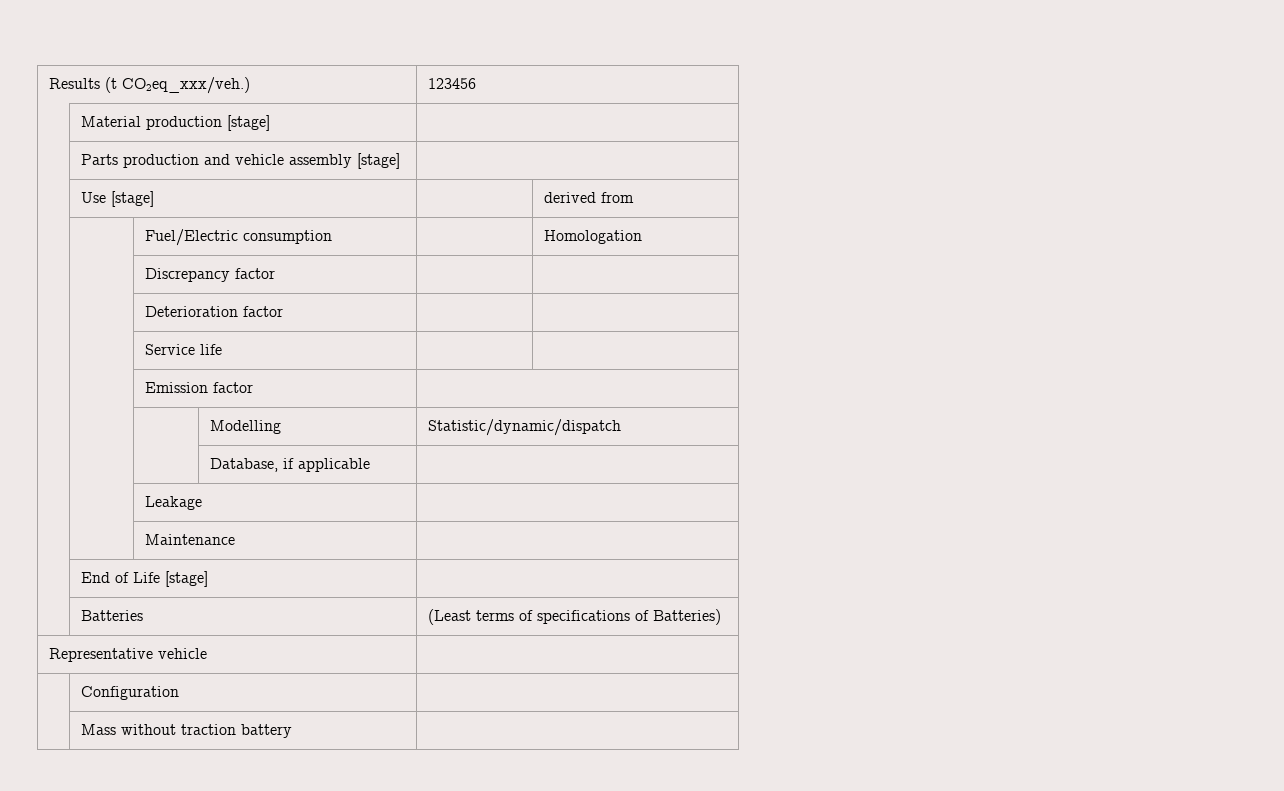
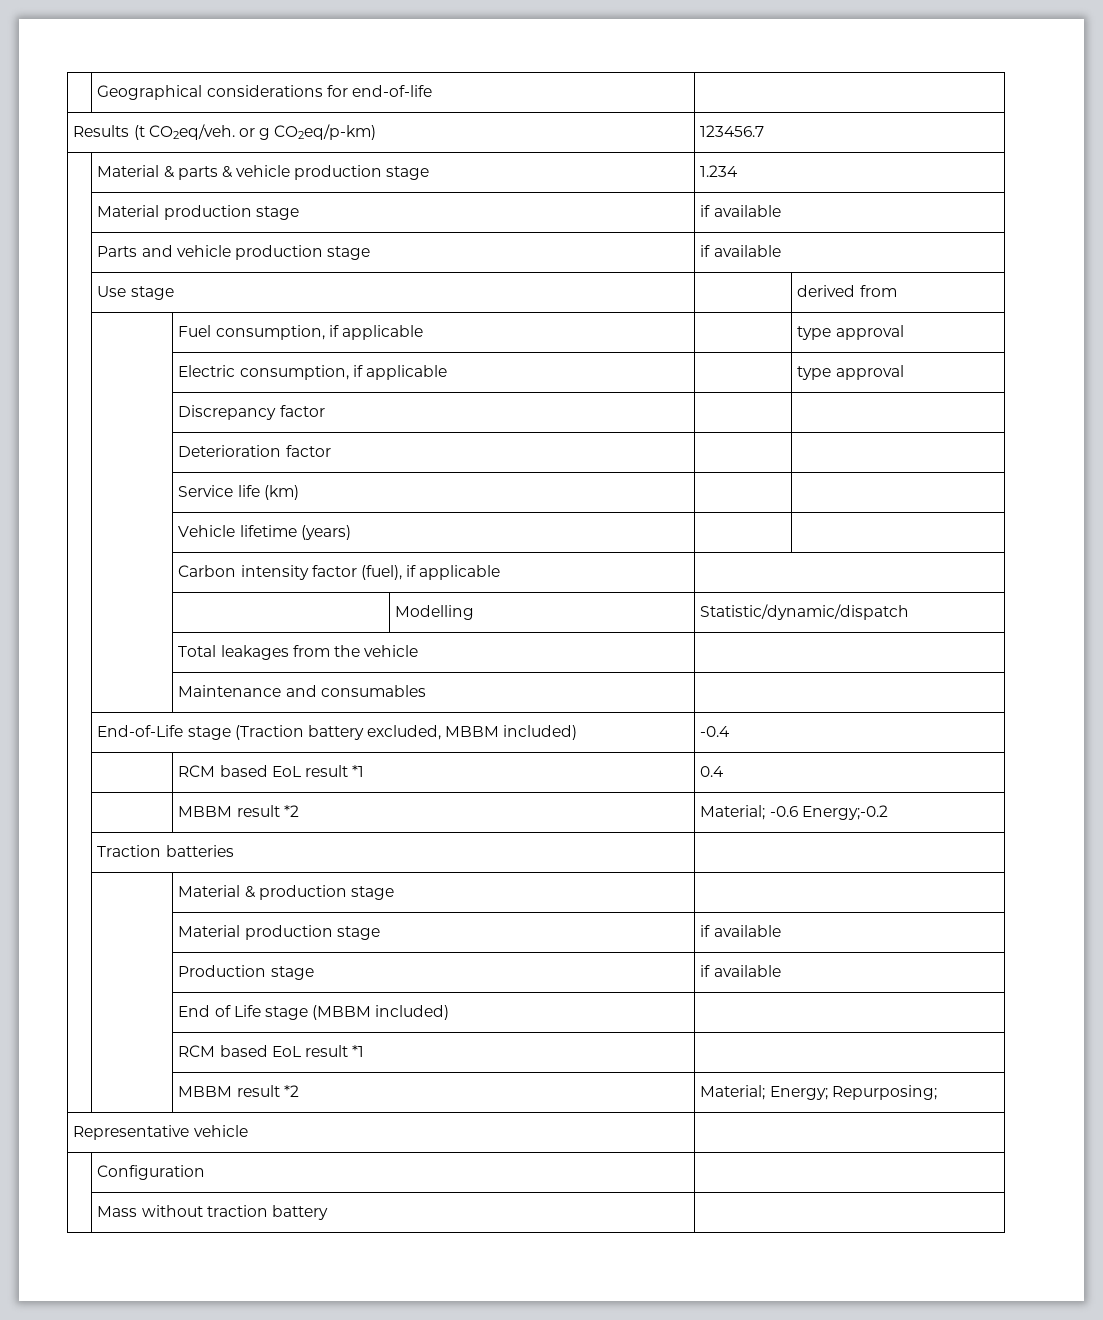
[49,77,251,94] [428,78,477,89] [81,115,271,131] Results (t CO2eq_xxx/veh.) | 123456 // | Material production [stage] | -> [97,85,432,100] [73,124,377,140] [700,125,765,137] [97,165,430,180] [700,165,739,177] [97,205,299,220] [700,205,781,217] | Geographical considerations for end-of-life | // Results (t CO2eq/veh. or g CO2eq/p-km) | 123456.7 // | Material & parts & vehicle production stage | 1.234 // | Material production stage | if available
[123,154,200,168] production -> (138, 251) none
[289,153,401,169] assembly [stage] | -> [234,245,371,260] [700,245,781,257] production stage | if available
[111,191,155,207] [stage] -> [130,286,174,300] stage
[145,229,333,246] [544,230,643,244] Fuel/Electric consumption | | Homologation -> [178,325,423,340] [797,325,904,340] [178,365,447,380] [797,365,904,380] Fuel consumption, if applicable | | type approval // | | Electric consumption, if applicable | | type approval
[145,382,254,393] [210,420,282,434] [428,419,622,436] [210,458,371,472] [145,496,203,510] [145,534,236,545] [81,571,209,587] [81,610,144,621] [428,609,722,625] | | // | | Emission factor | // | | | Modelling | Statistic/dynamic/dispatch // | | | Database, if applicable | // | | Leakage | // | | Maintenance | // | End of Life [stage] | // | Batteries | (Least terms of specifications of Batteries) -> [263,485,299,500] [178,525,351,540] [178,565,501,580] [395,605,475,620] [700,604,910,620] [178,645,419,660] [178,685,426,697] [97,725,578,740] [700,726,731,737] [178,765,365,777] [700,766,725,777] [178,805,299,817] [700,805,888,820] [97,845,234,857] [178,885,394,900] [178,925,380,940] [700,925,781,937] [178,965,314,980] [700,965,781,977] [178,1005,450,1020] [178,1045,365,1057] [178,1085,299,1097] [700,1085,937,1100] (km) | | // | | Vehicle lifetime (years) | | // | | Carbon intensity factor (fuel), if applicable | // | | | Modelling | Statistic/dynamic/dispatch // | | Total leakages from the vehicle | // | | Maintenance and consumables | // | End-of-Life stage (Traction battery excluded, MBBM included) | -0.4 // | | RCM based EoL result *1 | 0.4 // | | MBBM result *2 | Material; -0.6 Energy;-0.2 // | Traction batteries | // | | Material & production stage | // | | Material production stage | if available // | | Production stage | if available // | | End of Life stage (MBBM included) | // | | RCM based EoL result *1 | // | | MBBM result *2 | Material; Energy; Repurposing;

